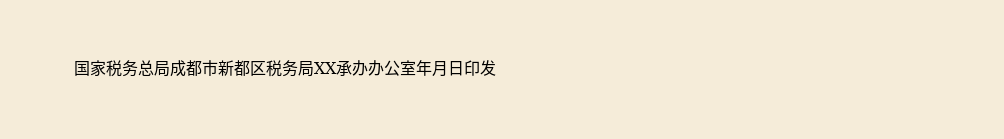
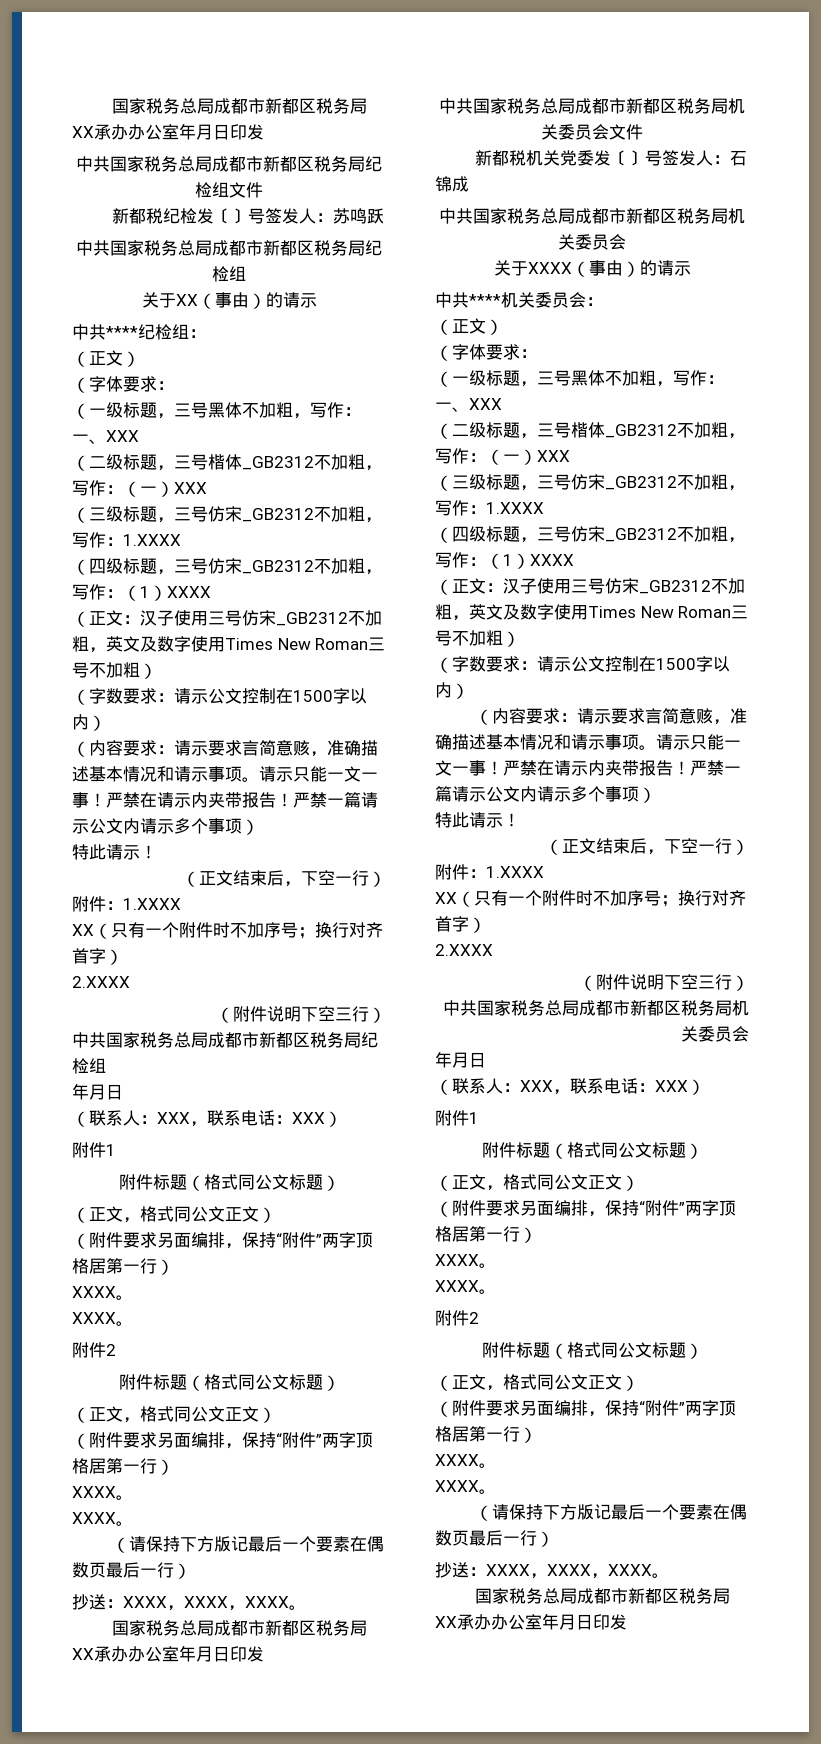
(496, 68) none -> [76,156,382,172] [195,182,263,198] [112,208,385,224] [76,240,382,256] [212,266,246,282] [141,292,317,309] [72,324,206,340] [72,350,140,367] [72,376,174,393] [72,402,361,419] [72,430,139,444] [72,454,382,471] [72,480,207,497] [72,506,382,523] [72,532,181,548] [72,558,382,575] [72,584,211,601] [72,610,382,627] [72,636,386,653] [72,662,157,679] [72,688,367,705] [72,714,106,731] [72,740,378,757] [72,766,378,782] [72,792,378,808] [72,818,259,835] [72,844,157,860] [182,870,386,887] [72,896,181,912] [72,922,383,939] [72,948,123,965] [72,976,130,988] [216,1006,386,1023] [72,1032,378,1048] [72,1058,106,1074] [72,1083,123,1100] [72,1110,342,1127] [72,1142,116,1158] [118,1174,340,1191] [72,1206,276,1223] [72,1232,373,1249] [72,1258,174,1275] [72,1286,133,1300] [72,1312,133,1326] [72,1342,116,1358] [118,1374,340,1391] [72,1406,276,1423] [72,1432,373,1449] [72,1458,174,1475] [72,1486,133,1500] [72,1512,133,1526] [112,1536,385,1553] [72,1562,191,1579] [72,1594,306,1611] [112,1620,368,1636] [72,1645,264,1662] [439,98,745,114] [541,124,643,140] [475,150,748,166] [435,176,469,192] [439,208,745,224] [558,234,626,250] [493,260,691,277] [435,292,603,308] [435,318,503,335] [435,344,537,361] [435,370,724,387] [435,398,502,412] [435,422,745,439] [435,448,570,465] [435,474,745,491] [435,500,544,516] [435,526,745,543] [435,552,574,569] [435,578,745,595] [435,604,749,621] [435,630,520,647] [435,656,730,673] [435,682,469,699] [475,708,748,725] [435,734,741,750] [435,760,741,776] [435,786,656,803] [435,812,520,828] [545,838,749,855] [435,864,544,880] [435,890,746,907] [435,916,486,933] [435,944,493,956] [579,974,749,991] [443,1000,749,1016] [681,1026,749,1042] [435,1051,486,1068] [435,1078,705,1095] [435,1110,479,1126] [481,1142,703,1159] [435,1174,639,1191] [435,1200,736,1217] [435,1226,537,1243] [435,1254,496,1268] [435,1280,496,1294] [435,1310,479,1326] [481,1342,703,1359] [435,1374,639,1391] [435,1400,736,1417] [435,1426,537,1443] [435,1454,496,1468] [435,1480,496,1494] [475,1504,748,1521] [435,1530,554,1547] [435,1562,669,1579] [475,1588,731,1604] [435,1613,627,1630] // 中共国家税务总局成都市新都区税务局纪检组文件 // 新都税纪检发〔〕号签发人：苏鸣跃 // 中共国家税务总局成都市新都区税务局纪检组 // 关于XX（事由）的请示 // 中共****纪检组： // （正文） // （字体要求： // （一级标题，三号黑体不加粗，写作：一、XXX // （二级标题，三号楷体_GB2312不加粗，写作：（一）XXX // （三级标题，三号仿宋_GB2312不加粗，写作：1.XXXX // （四级标题，三号仿宋_GB2312不加粗，写作：（1）XXXX // （正文：汉子使用三号仿宋_GB2312不加粗，英文及数字使用Times New Roman三号不加粗） // （字数要求：请示公文控制在1500字以内） // （内容要求：请示要求言简意赅，准确描述基本情况和请示事项。请示只能一文一事！严禁在请示内夹带报告！严禁一篇请示公文内请示多个事项） // 特此请示！ // （正文结束后，下空一行） // 附件：1.XXXX // XX（只有一个附件时不加序号；换行对齐首字） // 2.XXXX // （附件说明下空三行） // 中共国家税务总局成都市新都区税务局纪检组 // 年月日 // （联系人：XXX，联系电话：XXX） // 附件1 // 附件标题（格式同公文标题） // （正文，格式同公文正文） // （附件要求另面编排，保持“附件”两字顶格居第一行） // XXXX。 // XXXX。 // 附件2 // 附件标题（格式同公文标题） // （正文，格式同公文正文） // （附件要求另面编排，保持“附件”两字顶格居第一行） // XXXX。 // XXXX。 // （请保持下方版记最后一个要素在偶数页最后一行） // 抄送：XXXX，XXXX，XXXX。 // 国家税务总局成都市新都区税务局XX承办办公室年月日印发 // 中共国家税务总局成都市新都区税务局机关委员会文件 // 新都税机关党委发〔〕号签发人：石锦成 // 中共国家税务总局成都市新都区税务局机关委员会 // 关于XXXX（事由）的请示 // 中共****机关委员会： // （正文） // （字体要求： // （一级标题，三号黑体不加粗，写作：一、XXX // （二级标题，三号楷体_GB2312不加粗，写作：（一）XXX // （三级标题，三号仿宋_GB2312不加粗，写作：1.XXXX // （四级标题，三号仿宋_GB2312不加粗，写作：（1）XXXX // （正文：汉子使用三号仿宋_GB2312不加粗，英文及数字使用Times New Roman三号不加粗） // （字数要求：请示公文控制在1500字以内） // （内容要求：请示要求言简意赅，准确描述基本情况和请示事项。请示只能一文一事！严禁在请示内夹带报告！严禁一篇请示公文内请示多个事项） // 特此请示！ // （正文结束后，下空一行） // 附件：1.XXXX // XX（只有一个附件时不加序号；换行对齐首字） // 2.XXXX // （附件说明下空三行） // 中共国家税务总局成都市新都区税务局机关委员会 // 年月日 // （联系人：XXX，联系电话：XXX） // 附件1 // 附件标题（格式同公文标题） // （正文，格式同公文正文） // （附件要求另面编排，保持“附件”两字顶格居第一行） // XXXX。 // XXXX。 // 附件2 // 附件标题（格式同公文标题） // （正文，格式同公文正文） // （附件要求另面编排，保持“附件”两字顶格居第一行） // XXXX。 // XXXX。 // （请保持下方版记最后一个要素在偶数页最后一行） // 抄送：XXXX，XXXX，XXXX。 // 国家税务总局成都市新都区税务局XX承办办公室年月日印发

